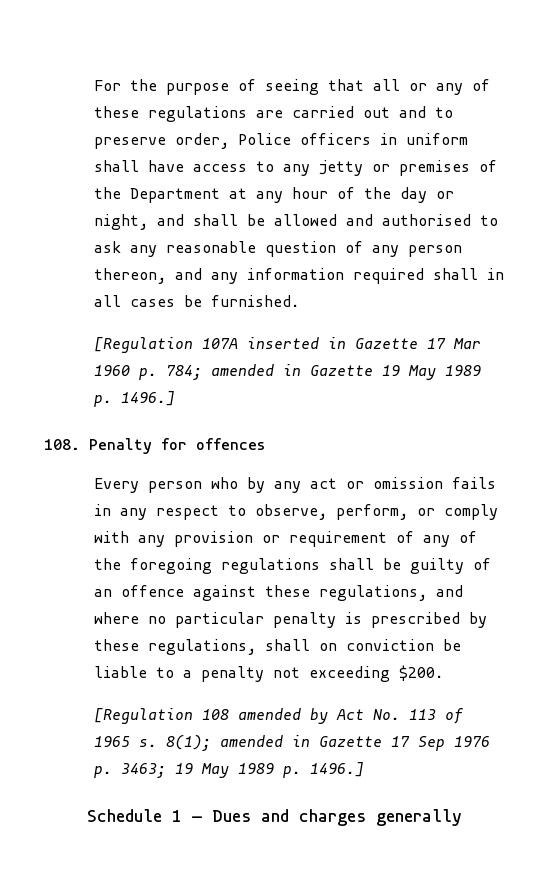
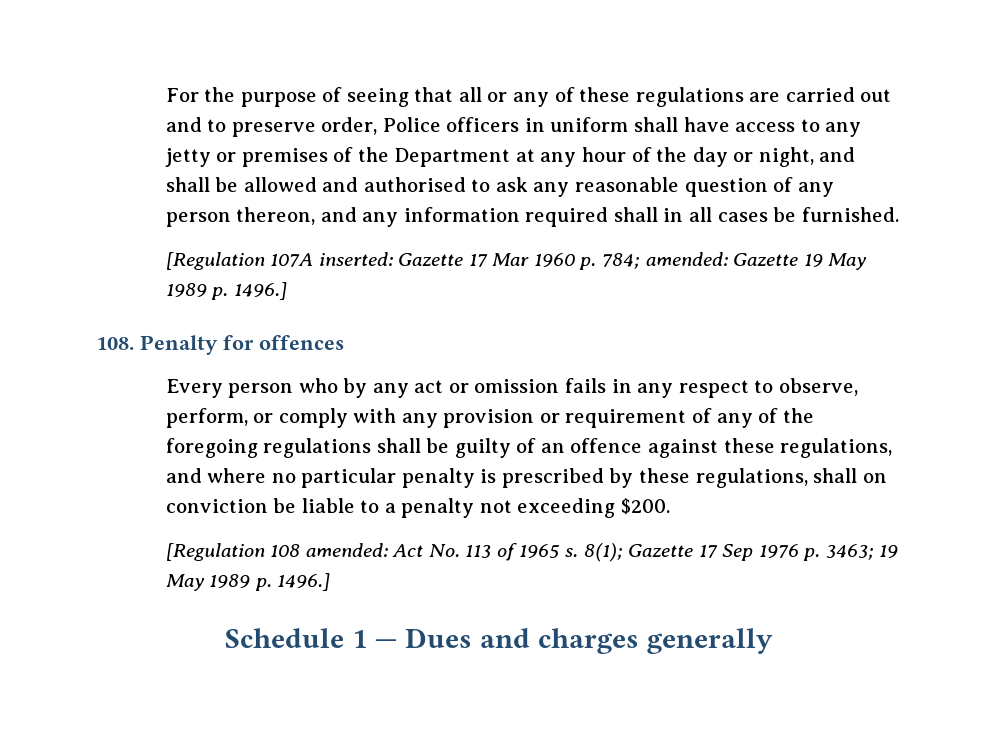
[246,337,346,349] inserted in -> [318,252,393,266] inserted:
[210,364,301,376] amended in -> [645,252,728,266] amended:
[237,708,328,724] amended by -> [305,543,388,557] amended:
[219,735,310,747] amended in -> (623, 552) none

